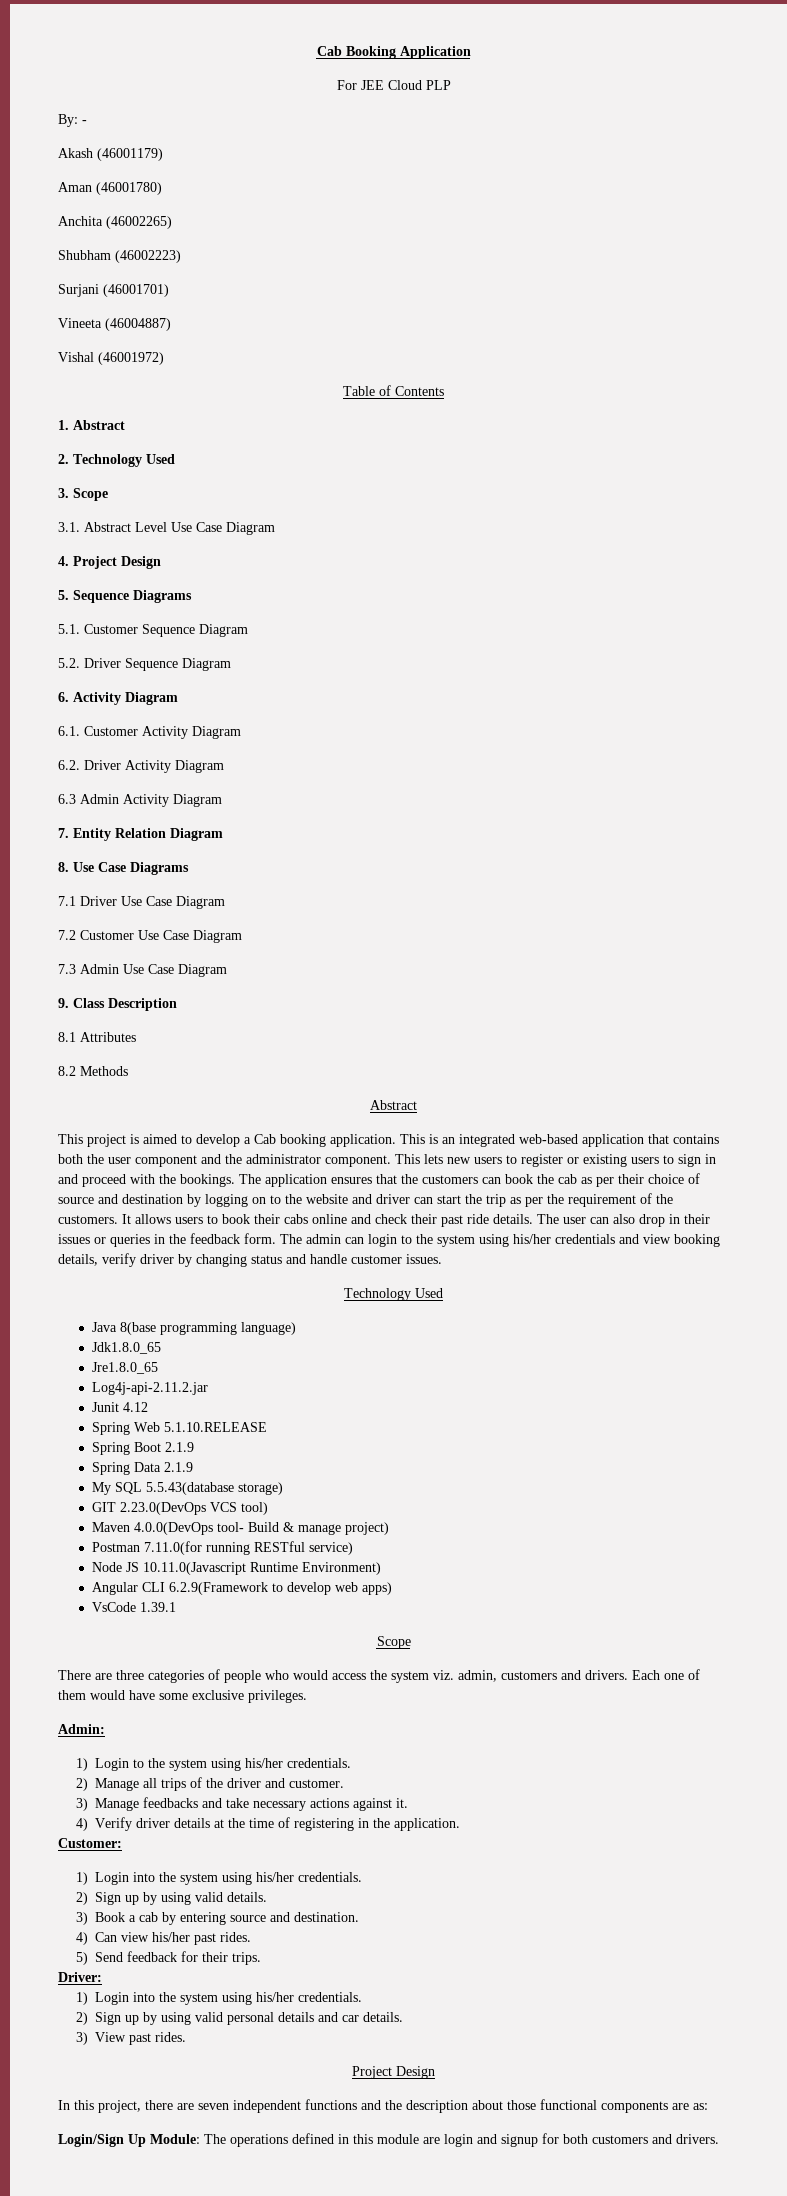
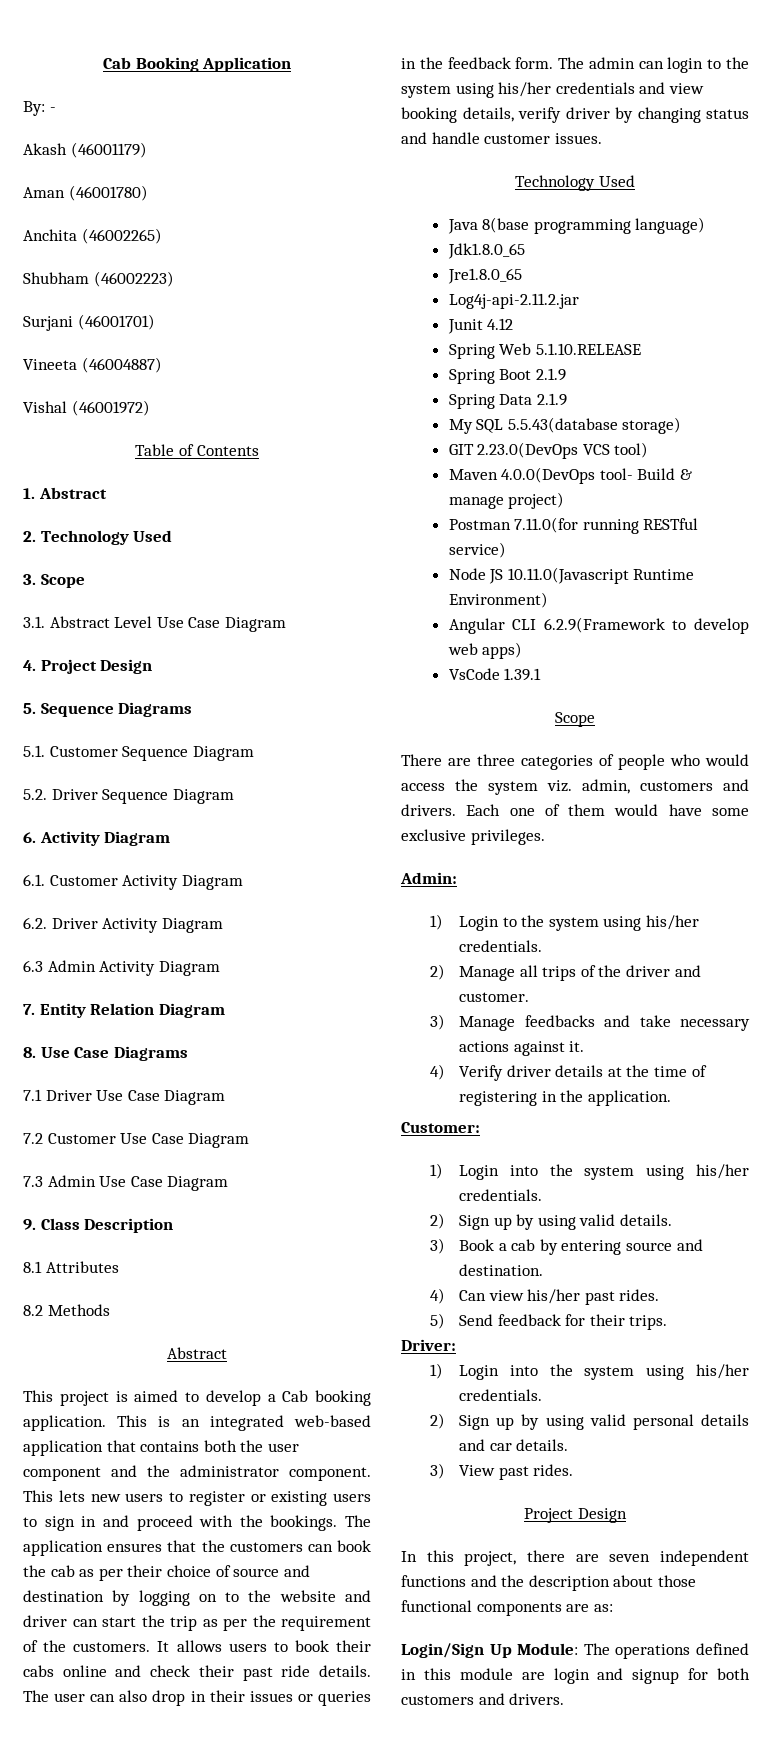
[336,80,451,90] // For JEE Cloud PLP -> (292, 64) none

